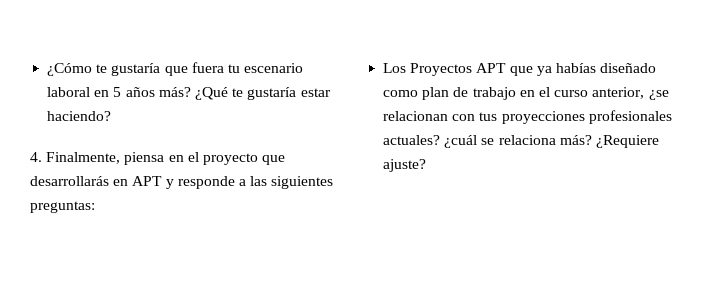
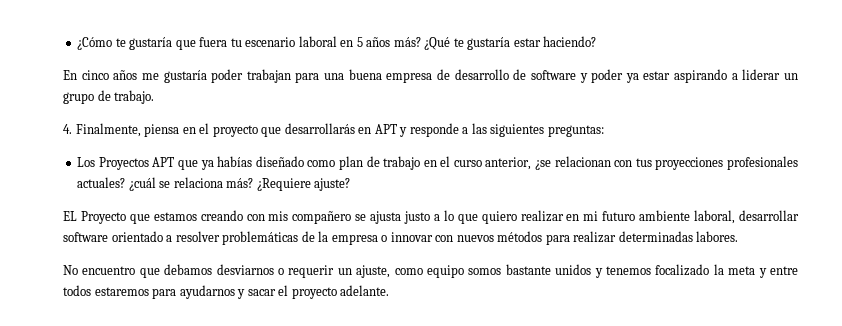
(112, 116) none -> [63,69,798,83] [63,90,155,104] // En cinco años me gustaría poder trabajan para una buena empresa de desarrollo de software y poder ya estar aspirando a liderar un grupo de trabajo.
(427, 165) none -> [63,210,800,224] [63,231,739,245] [63,264,798,278] [63,285,390,299] // EL Proyecto que estamos creando con mis compañero se ajusta justo a lo que quiero realizar en mi futuro ambiente laboral, desarrollar software orientado a resolver problemáticas de la empresa o innovar con nuevos métodos para realizar determinadas labores. // No encuentro que debamos desviarnos o requerir un ajuste, como equipo somos bastante unidos y tenemos focalizado la meta y entre todos estaremos para ayudarnos y sacar el proyecto adelante.

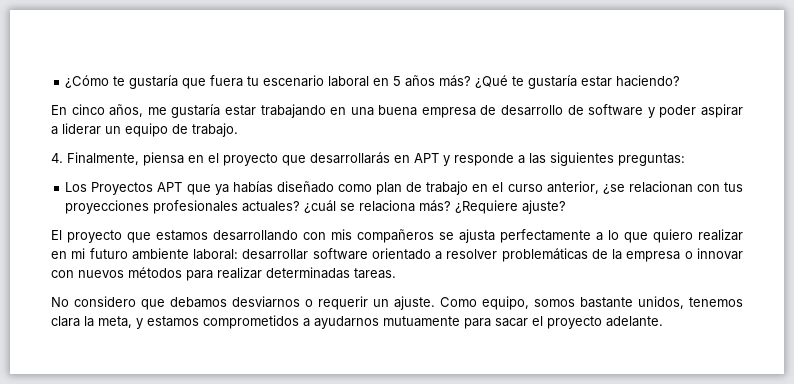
[113,70,138,80] años -> [109,104,144,117] años,
[211,69,320,83] poder trabajan para -> [224,104,347,118] estar trabajando en
[625,69,728,83] ya estar aspirando -> [701,104,744,118] aspirar
[63,92,94,104] grupo -> [125,123,168,137] equipo
[63,211,126,224] EL Proyecto -> [51,230,122,243] El proyecto
[200,210,243,221] creando -> [213,230,298,241] desarrollando
[292,211,352,224] compañero -> [357,229,434,243] compañeros
[404,211,431,224] justo -> [500,229,591,243] perfectamente
[694,210,736,224] laboral, -> [193,249,239,260] laboral:
[696,231,739,242] labores. -> [354,268,396,279] tareas.
[82,266,136,275] encuentro -> [74,296,136,307] considero
[356,264,798,278] [63,285,246,299] ajuste, como equipo somos bastante unidos y tenemos focalizado la meta y entre todos estaremos para ayudarnos y -> [394,296,743,310] [51,315,491,329] ajuste. Como equipo, somos bastante unidos, tenemos clara la meta, y estamos comprometidos a ayudarnos mutuamente para

